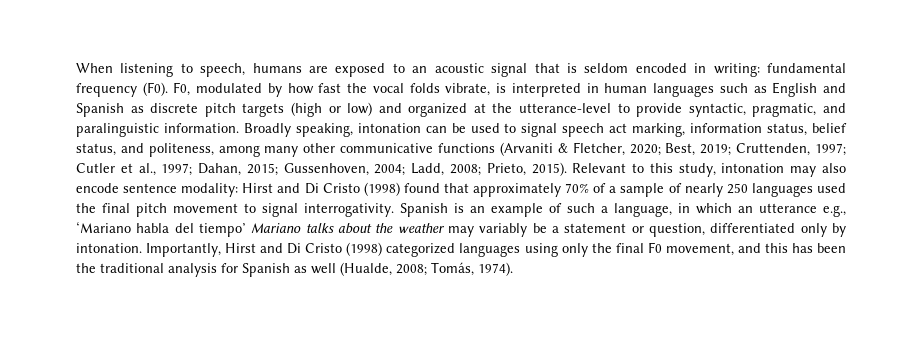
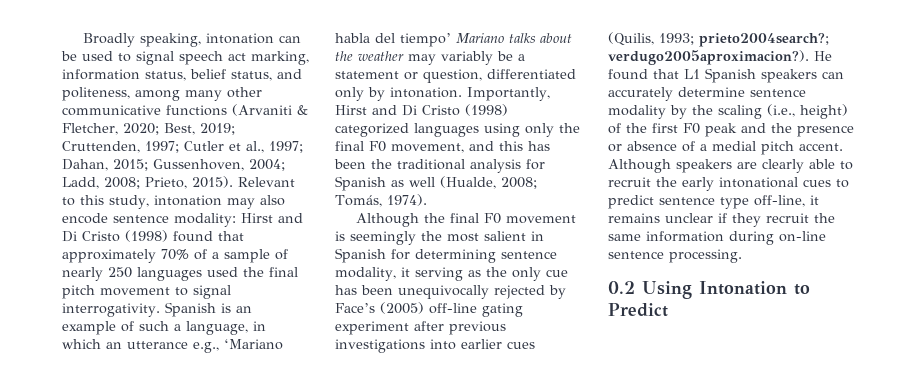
[76,63,846,77] [76,82,846,97] [76,102,847,117] [76,123,239,137] When listening to speech, humans are exposed to an acoustic signal that is seldom encoded in writing: fundamental frequency (F0). F0, modulated by how fast the vocal folds vibrate, is interpreted in human languages such as English and Spanish as discrete pitch targets (high or low) and organized at the utterance-level to provide syntactic, pragmatic, and paralinguistic information. -> (83, 40) none
(513, 269) none -> [356,213,577,227] [335,231,544,245] [335,248,557,263] [335,267,568,281] [335,285,566,299] [335,302,523,317] [335,321,506,335] [335,339,535,353] [608,32,829,47] [608,50,832,65] [608,68,844,83] [608,87,806,101] [608,104,848,119] [608,123,854,137] [608,141,843,155] [608,159,853,173] [608,177,849,191] [608,195,819,209] [608,213,835,227] [608,231,826,245] [608,249,742,263] [608,281,810,299] [608,303,668,317] // Although the final F0 movement is seemingly the most salient in Spanish for determining sentence modality, it serving as the only cue has been unequivocally rejected by Face’s (2005) off-line gating experiment after previous investigations into earlier cues (Quilis, 1993; prieto2004search?; verdugo2005aproximacion?). He found that L1 Spanish speakers can accurately determine sentence modality by the scaling (i.e., height) of the first F0 peak and the presence or absence of a medial pitch accent. Although speakers are clearly able to recruit the early intonational cues to predict sentence type off-line, it remains unclear if they recruit the same information during on-line sentence processing. // 0.2 Using Intonation to Predict

